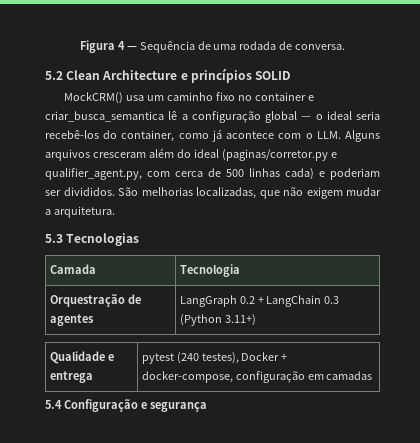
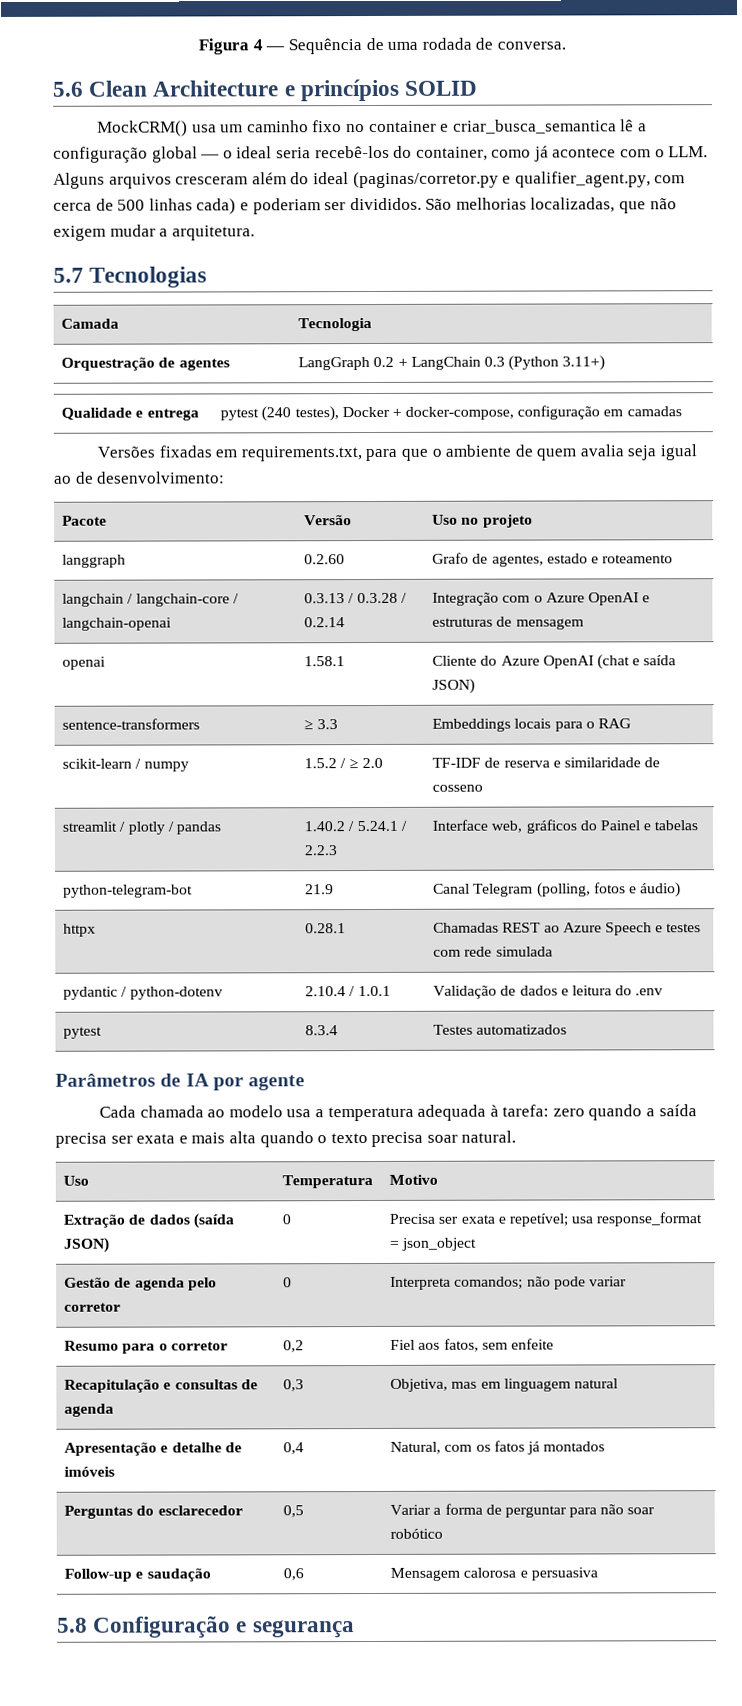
[45,71,63,80] 5.2 -> [52,81,84,97] 5.6
[45,234,63,243] 5.3 -> [53,267,84,283] 5.7
[45,400,62,409] 5.4 -> [96,444,698,462] [54,471,226,484] [62,515,108,526] [304,515,353,526] [432,514,533,528] [62,554,127,568] [304,554,346,565] [432,552,674,567] [62,593,239,607] [62,617,173,631] [304,592,407,604] [304,617,346,628] [432,592,651,606] [432,616,584,630] [62,656,107,670] [304,656,346,667] [432,654,677,670] [432,678,476,694] [62,718,201,730] [304,719,339,730] [432,718,631,732] [62,758,189,772] [304,757,383,769] [432,757,661,768] [432,784,484,792] [62,821,221,835] [304,820,407,832] [304,845,339,856] [432,819,699,834] [63,884,194,898] [305,884,335,895] [433,882,682,898] [63,923,97,937] [305,923,347,934] [433,922,702,936] [433,946,553,957] [63,986,223,1000] [305,985,391,997] [433,985,664,999] [63,1026,103,1039] [305,1025,339,1036] [433,1024,568,1035] [55,1073,306,1091] [98,1104,697,1122] [55,1130,517,1148] [63,1175,90,1186] [282,1174,374,1189] [389,1174,439,1185] [63,1213,234,1229] [64,1237,111,1253] [282,1214,292,1225] [389,1212,703,1227] [390,1237,478,1251] [64,1277,217,1291] [64,1302,122,1312] [283,1277,293,1288] [390,1276,627,1290] [64,1340,228,1354] [283,1340,305,1353] [390,1338,554,1352] [64,1379,258,1393] [64,1403,115,1417] [283,1379,305,1392] [390,1378,618,1392] [64,1442,242,1456] [64,1466,116,1477] [283,1442,305,1455] [390,1440,606,1455] [64,1505,243,1519] [283,1505,305,1518] [390,1503,656,1518] [390,1528,444,1539] [64,1568,211,1582] [283,1568,305,1581] [390,1567,598,1581] [57,1617,88,1633] Versões fixadas em requirements.txt, para que o ambiente de quem avalia seja igual ao de desenvolvimento: // Pacote | Versão | Uso no projeto // langgraph | 0.2.60 | Grafo de agentes, estado e roteamento // langchain / langchain-core / langchain-openai | 0.3.13 / 0.3.28 / 0.2.14 | Integração com o Azure OpenAI e estruturas de mensagem // openai | 1.58.1 | Cliente do Azure OpenAI (chat e saída JSON) // sentence-transformers | ≥ 3.3 | Embeddings locais para o RAG // scikit-learn / numpy | 1.5.2 / ≥ 2.0 | TF-IDF de reserva e similaridade de cosseno // streamlit / plotly / pandas | 1.40.2 / 5.24.1 / 2.2.3 | Interface web, gráficos do Painel e tabelas // python-telegram-bot | 21.9 | Canal Telegram (polling, fotos e áudio) // httpx | 0.28.1 | Chamadas REST ao Azure Speech e testes com rede simulada // pydantic / python-dotenv | 2.10.4 / 1.0.1 | Validação de dados e leitura do .env // pytest | 8.3.4 | Testes automatizados // Parâmetros de IA por agente // Cada chamada ao modelo usa a temperatura adequada à tarefa: zero quando a saída precisa ser exata e mais alta quando o texto precisa soar natural. // Uso | Temperatura | Motivo // Extração de dados (saída JSON) | 0 | Precisa ser exata e repetível; usa response_format = json_object // Gestão de agenda pelo corretor | 0 | Interpreta comandos; não pode variar // Resumo para o corretor | 0,2 | Fiel aos fatos, sem enfeite // Recapitulação e consultas de agenda | 0,3 | Objetiva, mas em linguagem natural // Apresentação e detalhe de imóveis | 0,4 | Natural, com os fatos já montados // Perguntas do esclarecedor | 0,5 | Variar a forma de perguntar para não soar robótico // Follow-up e saudação | 0,6 | Mensagem calorosa e persuasiva // 5.8

